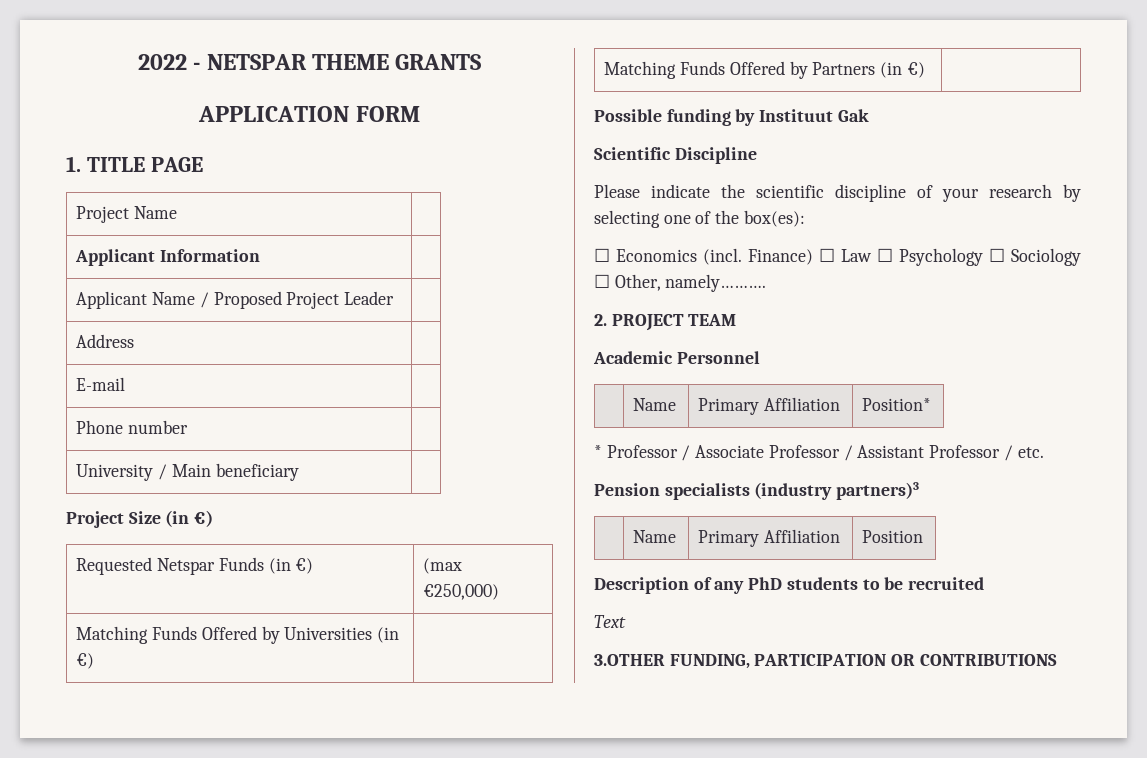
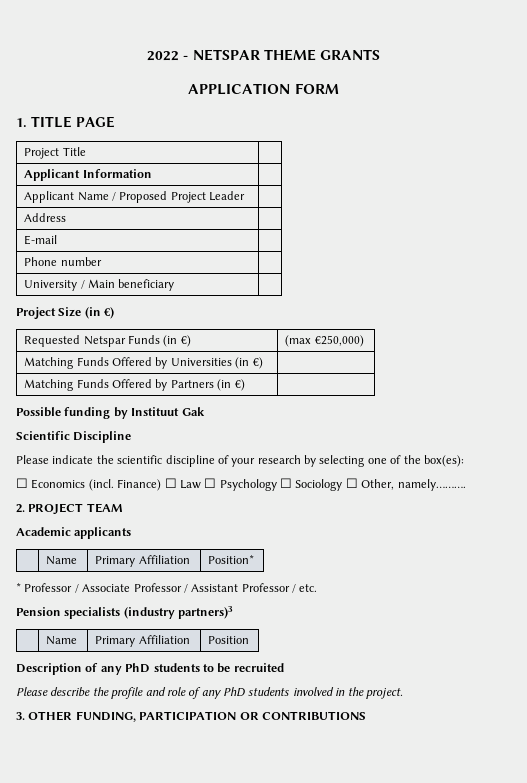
[134,206,178,219] Name -> [62,147,86,156] Title
[676,351,760,364] Personnel -> [74,527,132,539] applicants
[594,615,626,628] [594,654,665,666] Text // 3.OTHER -> [16,687,403,699] [16,711,73,721] Please describe the profile and role of any PhD students involved in the project. // 3. OTHER

